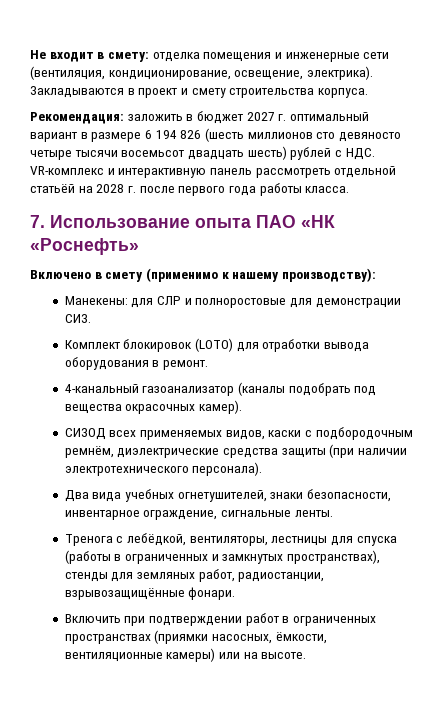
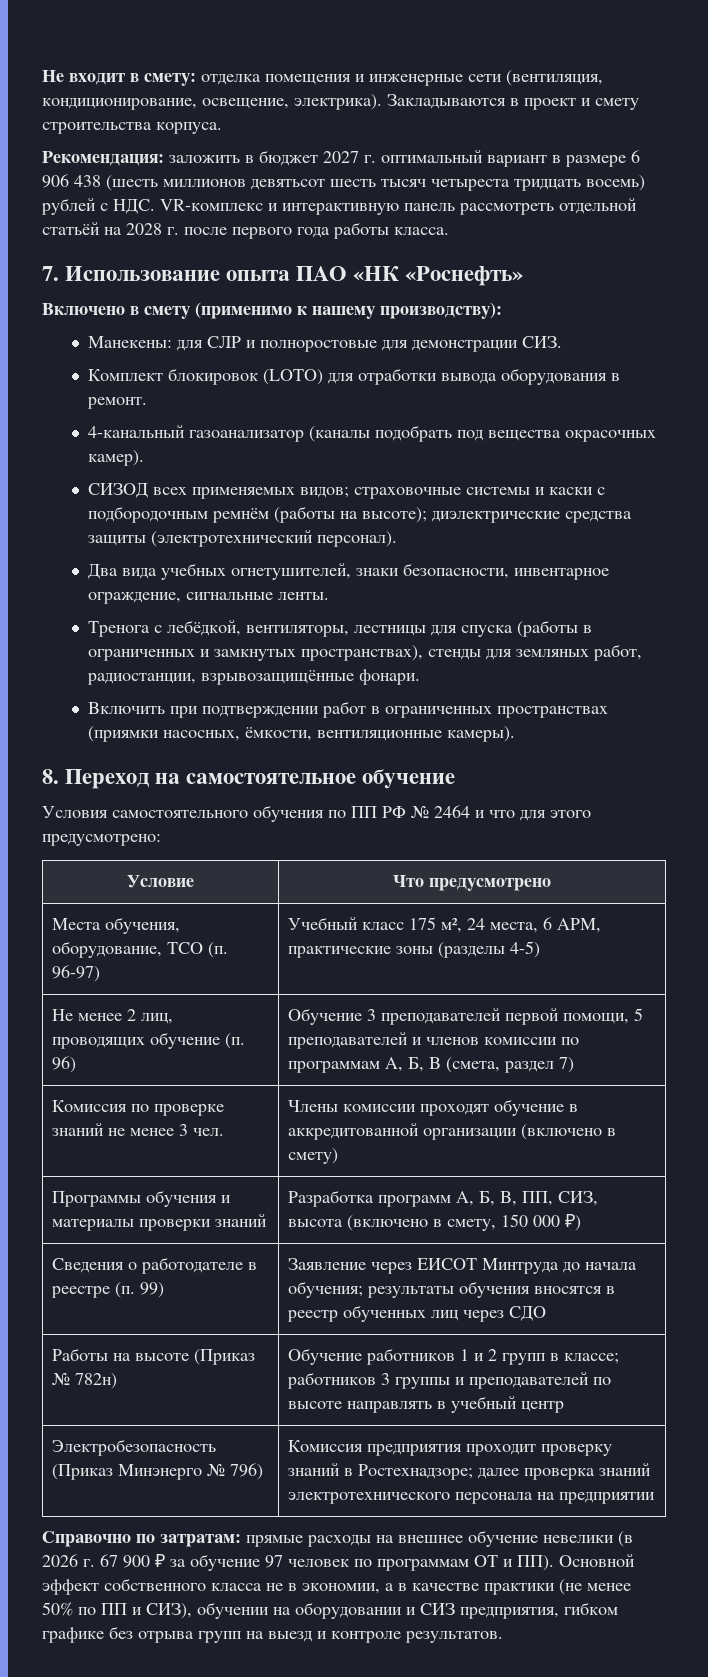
[155,128,401,142] [30,146,287,160] 194 826 (шесть миллионов сто девяносто четыре тысячи восемьсот двадцать шесть) -> [42,174,645,191] 906 438 (шесть миллионов девятьсот шесть тысяч четыреста тридцать восемь)
[225,427,413,440] [64,444,407,458] [64,462,263,476] видов, каски с подбородочным ремнём, диэлектрические средства защиты (при наличии электротехнического персонала). -> [300,487,606,499] [88,506,633,523] [88,530,398,547] видов; страховочные системы и каски с подбородочным ремнём (работы на высоте); диэлектрические средства защиты (электротехнический персонал).
[166,648,307,662] камеры) или на высоте. -> [447,726,516,742] [42,769,456,789] [42,805,591,822] [42,834,161,846] [127,875,194,888] [393,875,551,891] [52,917,181,934] [52,941,229,958] [52,965,101,982] [288,917,602,933] [288,941,541,958] [52,1009,174,1024] [52,1032,246,1049] [52,1056,77,1073] [288,1008,644,1025] [288,1032,580,1049] [288,1057,575,1073] [52,1100,225,1116] [52,1123,225,1136] [288,1099,579,1116] [288,1123,617,1140] [288,1148,339,1164] [52,1190,232,1207] [52,1214,268,1231] [288,1190,599,1207] [288,1214,582,1231] [52,1257,258,1274] [51,1282,165,1298] [288,1258,638,1274] [288,1281,616,1298] [287,1305,547,1322] [52,1348,256,1365] [52,1373,118,1389] [288,1348,620,1365] [287,1372,612,1389] [288,1396,565,1413] [52,1439,217,1456] [52,1463,264,1480] [288,1440,613,1456] [288,1463,652,1480] [288,1492,656,1504] [42,1530,633,1547] [42,1554,635,1571] [42,1578,631,1595] [42,1602,618,1619] [42,1626,503,1643] камеры). // 8. Переход на самостоятельное обучение // Условия самостоятельного обучения по ПП РФ № 2464 и что для этого предусмотрено: // Условие | Что предусмотрено // Места обучения, оборудование, ТСО (п. 96-97) | Учебный класс 175 м², 24 места, 6 АРМ, практические зоны (разделы 4-5) // Не менее 2 лиц, проводящих обучение (п. 96) | Обучение 3 преподавателей первой помощи, 5 преподавателей и членов комиссии по программам А, Б, В (смета, раздел 7) // Комиссия по проверке знаний не менее 3 чел. | Члены комиссии проходят обучение в аккредитованной организации (включено в смету) // Программы обучения и материалы проверки знаний | Разработка программ А, Б, В, ПП, СИЗ, высота (включено в смету, 150 000 ₽) // Сведения о работодателе в реестре (п. 99) | Заявление через ЕИСОТ Минтруда до начала обучения; результаты обучения вносятся в реестр обученных лиц через СДО // Работы на высоте (Приказ № 782н) | Обучение работников 1 и 2 групп в классе; работников 3 группы и преподавателей по высоте направлять в учебный центр // Электробезопасность (Приказ Минэнерго № 796) | Комиссия предприятия проходит проверку знаний в Ростехнадзоре; далее проверка знаний электротехнического персонала на предприятии // Справочно по затратам: прямые расходы на внешнее обучение невелики (в 2026 г. 67 900 ₽ за обучение 97 человек по программам ОТ и ПП). Основной эффект собственного класса не в экономии, а в качестве практики (не менее 50% по ПП и СИЗ), обучении на оборудовании и СИЗ предприятия, гибком графике без отрыва групп на выезд и контроле результатов.

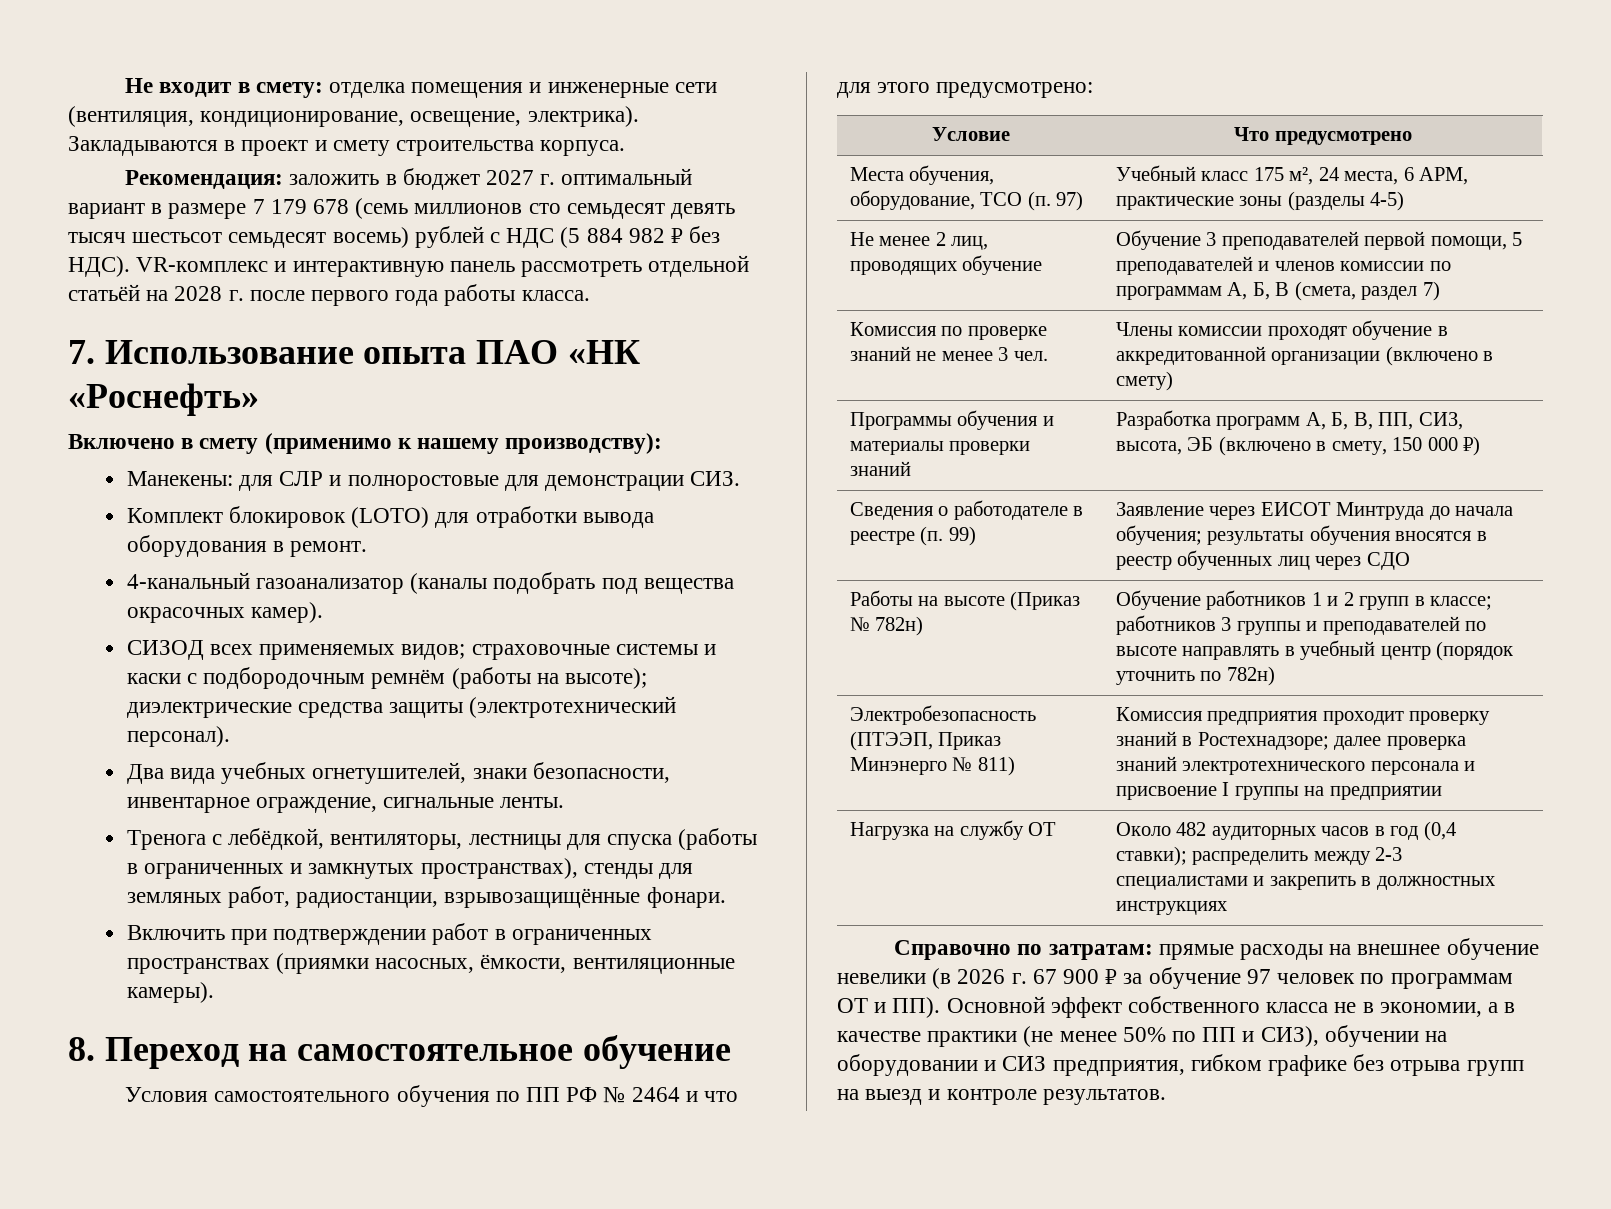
[631,150,640,163] [42,174,645,191] [41,198,155,215] 6 906 438 (шесть миллионов девятьсот шесть тысяч четыреста тридцать восемь) рублей с НДС. -> [252,198,736,219] [68,226,721,248] [68,256,130,277] 7 179 678 (семь миллионов сто семьдесят девять тысяч шестьсот семьдесят восемь) рублей с НДС (5 884 982 ₽ без НДС).
[52,965,101,982] 96-97) -> [1056,191,1084,211] 97)
[225,1033,246,1049] [52,1056,77,1073] (п. 96) -> (1043, 265) none
[288,1219,344,1227] высота -> [1115,437,1214,455] высота, ЭБ
(565, 1407) none -> [1436,641,1514,661] [1115,666,1275,686] (порядок уточнить по 782н)
[52,1464,114,1480] (Приказ -> [849,731,1002,751] (ПТЭЭП, Приказ
[230,1463,264,1480] 796) -> [977,756,1015,776] 811)
[537,1492,656,1504] на предприятии -> [1464,761,1476,771] [1115,782,1442,800] [849,820,1057,840] [1115,821,1456,841] [1115,846,1403,866] [1115,876,1495,890] [1115,901,1227,915] и присвоение I группы на предприятии // Нагрузка на службу ОТ | Около 482 аудиторных часов в год (0,4 ставки); распределить между 2-3 специалистами и закрепить в должностных инструкциях

